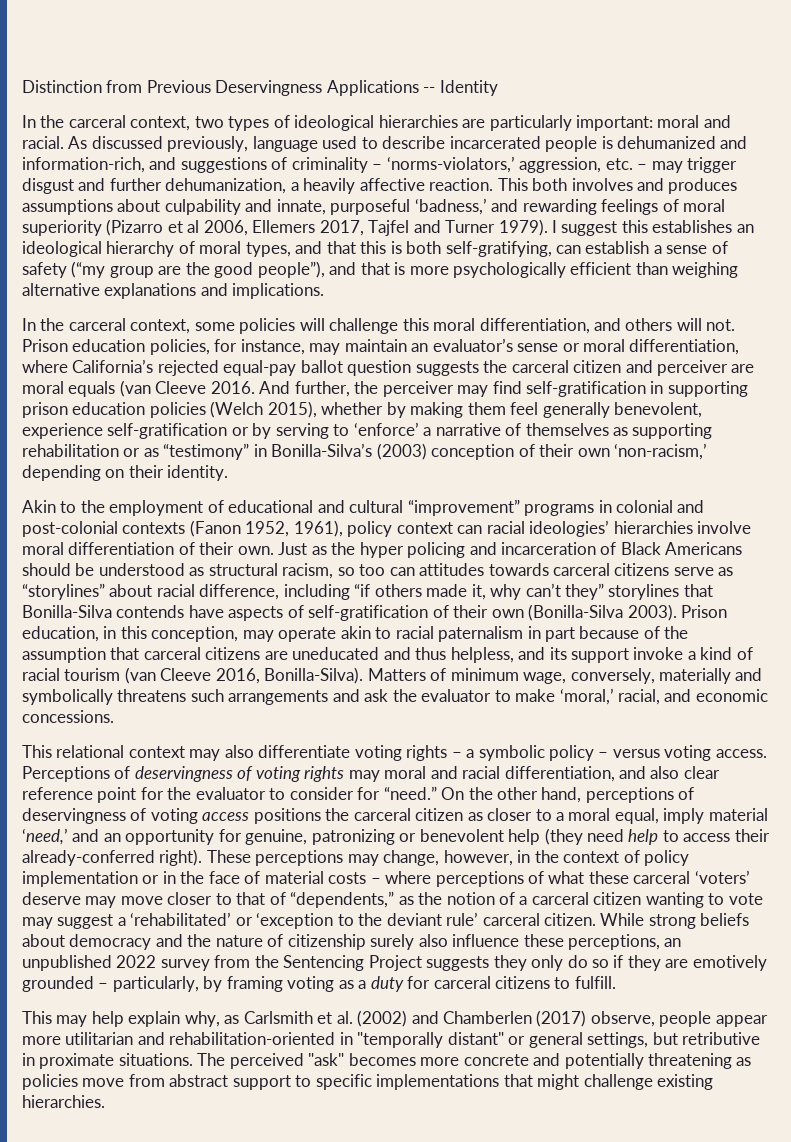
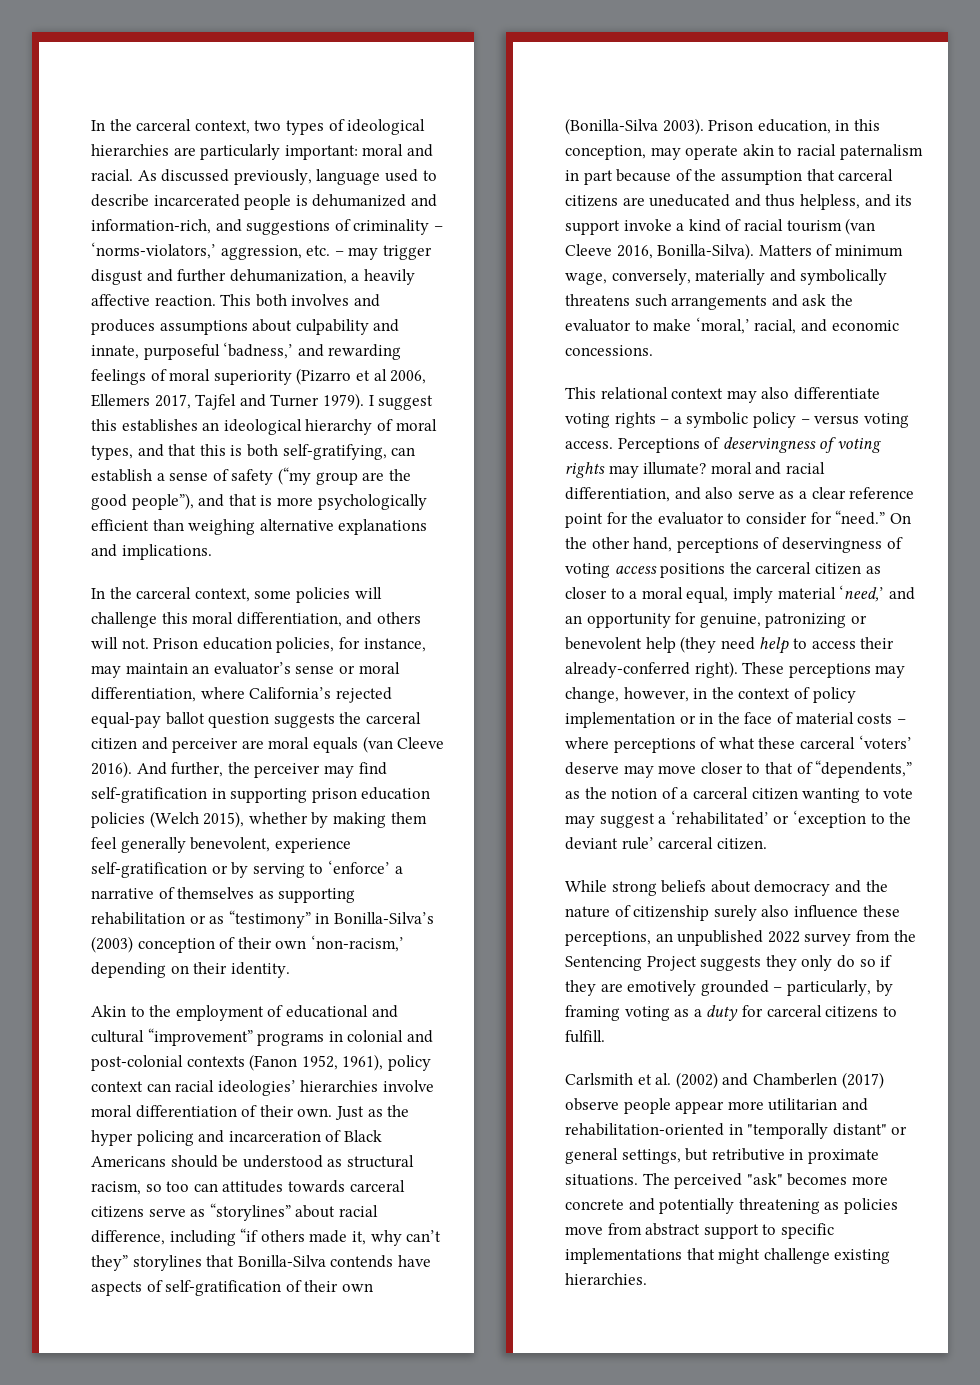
[22,80,498,96] Distinction from Previous Deservingness Applications -- Identity // -> (91, 125) none
[210,381,255,394] 2016. -> [91,761,132,778] 2016).
(380, 776) none -> [643,462,707,475] illumate?
(680, 772) none -> [737,490,807,499] serve as a
(597, 919) none -> (767, 844) //
[22,1011,240,1027] This may help explain why, as -> (605, 1036) none
[590,1011,655,1027] observe, -> [565,1098,619,1111] observe

